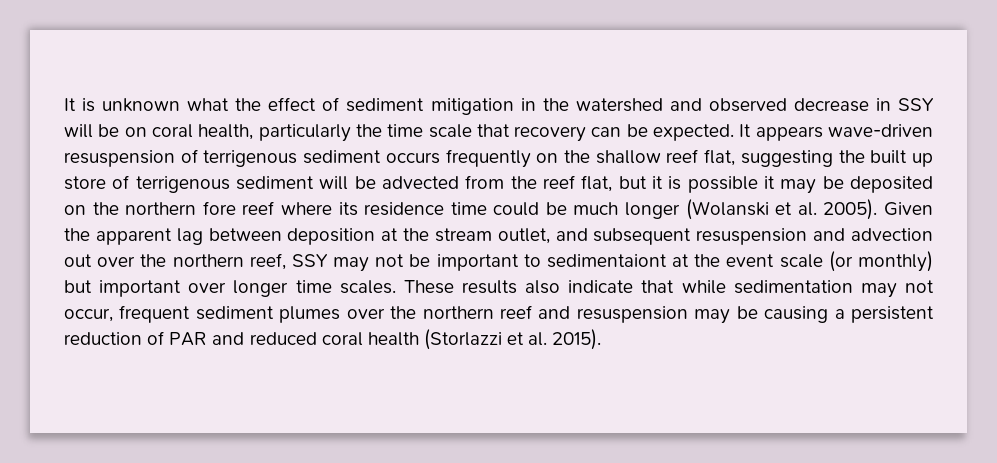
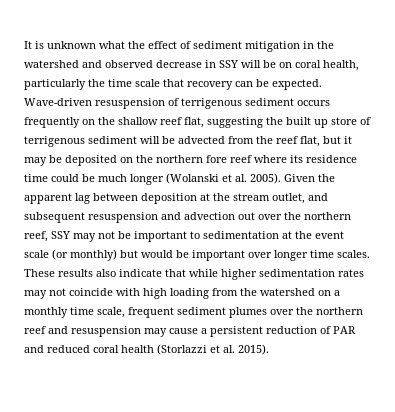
[739,124,933,141] It appears wave-driven -> [24,98,92,106] Wave-driven
[668,176,776,193] is possible it -> (352, 140) none
[546,254,667,268] sedimentaiont -> [203,231,279,239] sedimentation
(92, 286) none -> [141,250,189,258] would be
[733,280,934,298] [64,308,113,322] sedimentation may not occur, -> [221,269,364,280] [24,288,340,299] [24,307,125,318] higher sedimentation rates may not coincide with high loading from the watershed on a monthly time scale,
[736,306,829,323] be causing -> [169,328,198,334] cause

